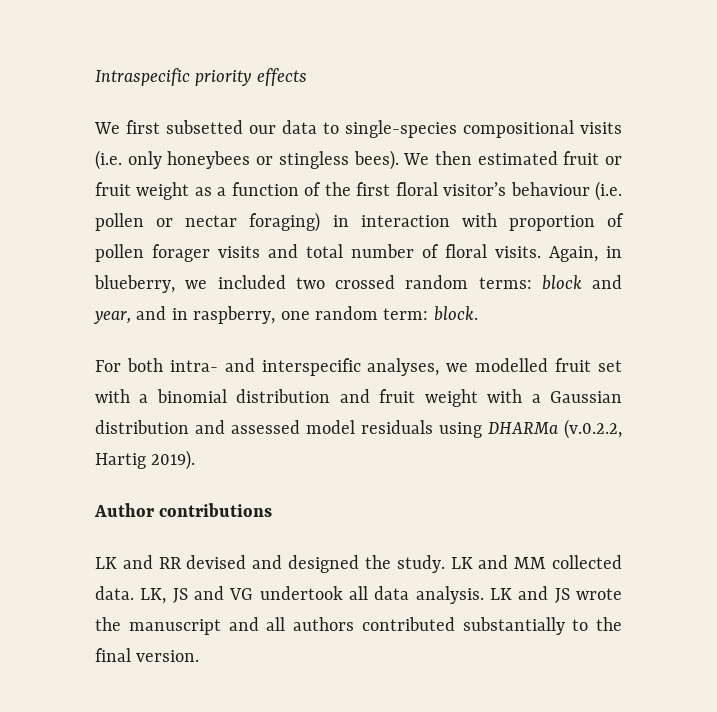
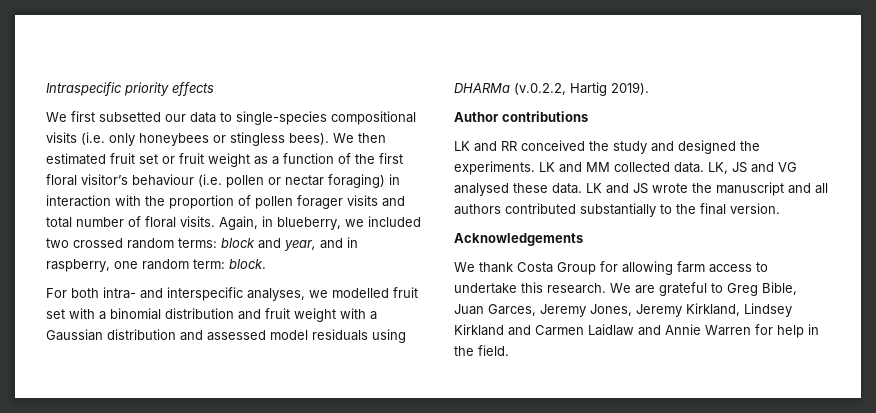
(600, 158) none -> [139,154,158,164] set
(497, 220) none -> [145,196,165,206] the
[186,555,247,569] devised -> [521,140,647,154] conceived the study
[396,555,445,573] study. -> [454,161,535,175] experiments.
[259,586,484,604] undertook all data analysis. -> [454,183,582,196] analysed these data.
(200, 656) none -> [454,233,583,246] [454,261,768,275] [454,282,797,296] [454,303,792,317] [454,324,819,338] [454,345,509,356] // Acknowledgements // We thank Costa Group for allowing farm access to undertake this research. We are grateful to Greg Bible, Juan Garces, Jeremy Jones, Jeremy Kirkland, Lindsey Kirkland and Carmen Laidlaw and Annie Warren for help in the field.

